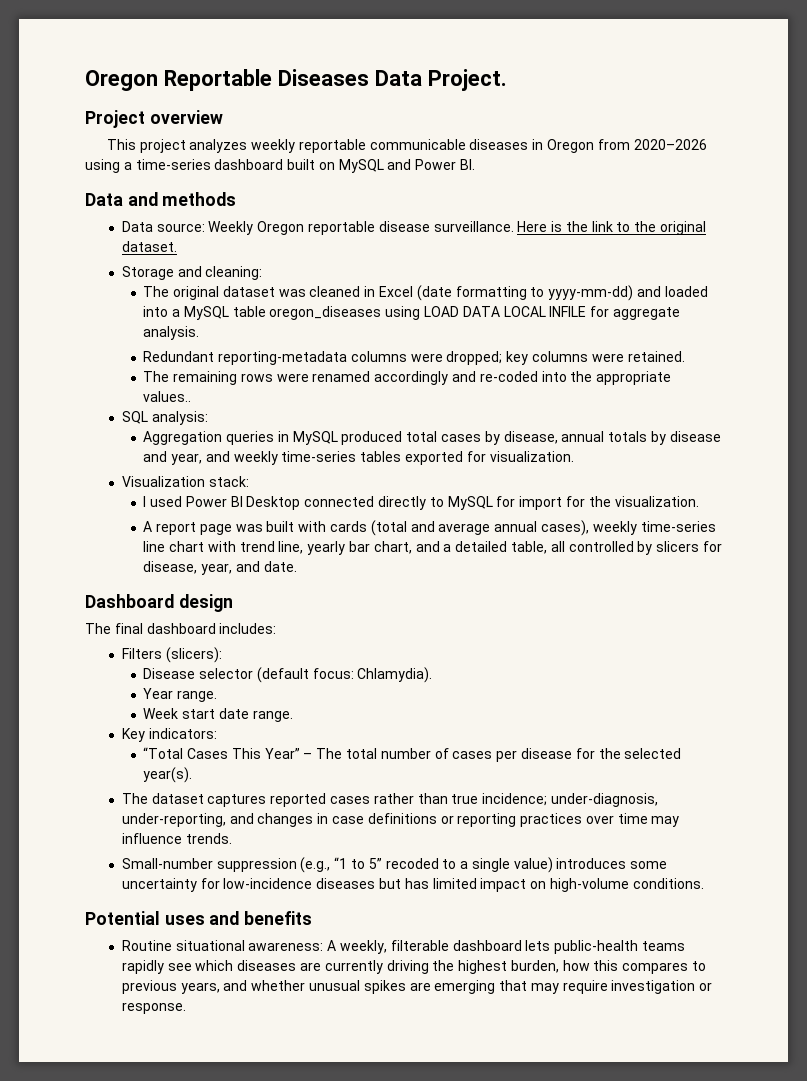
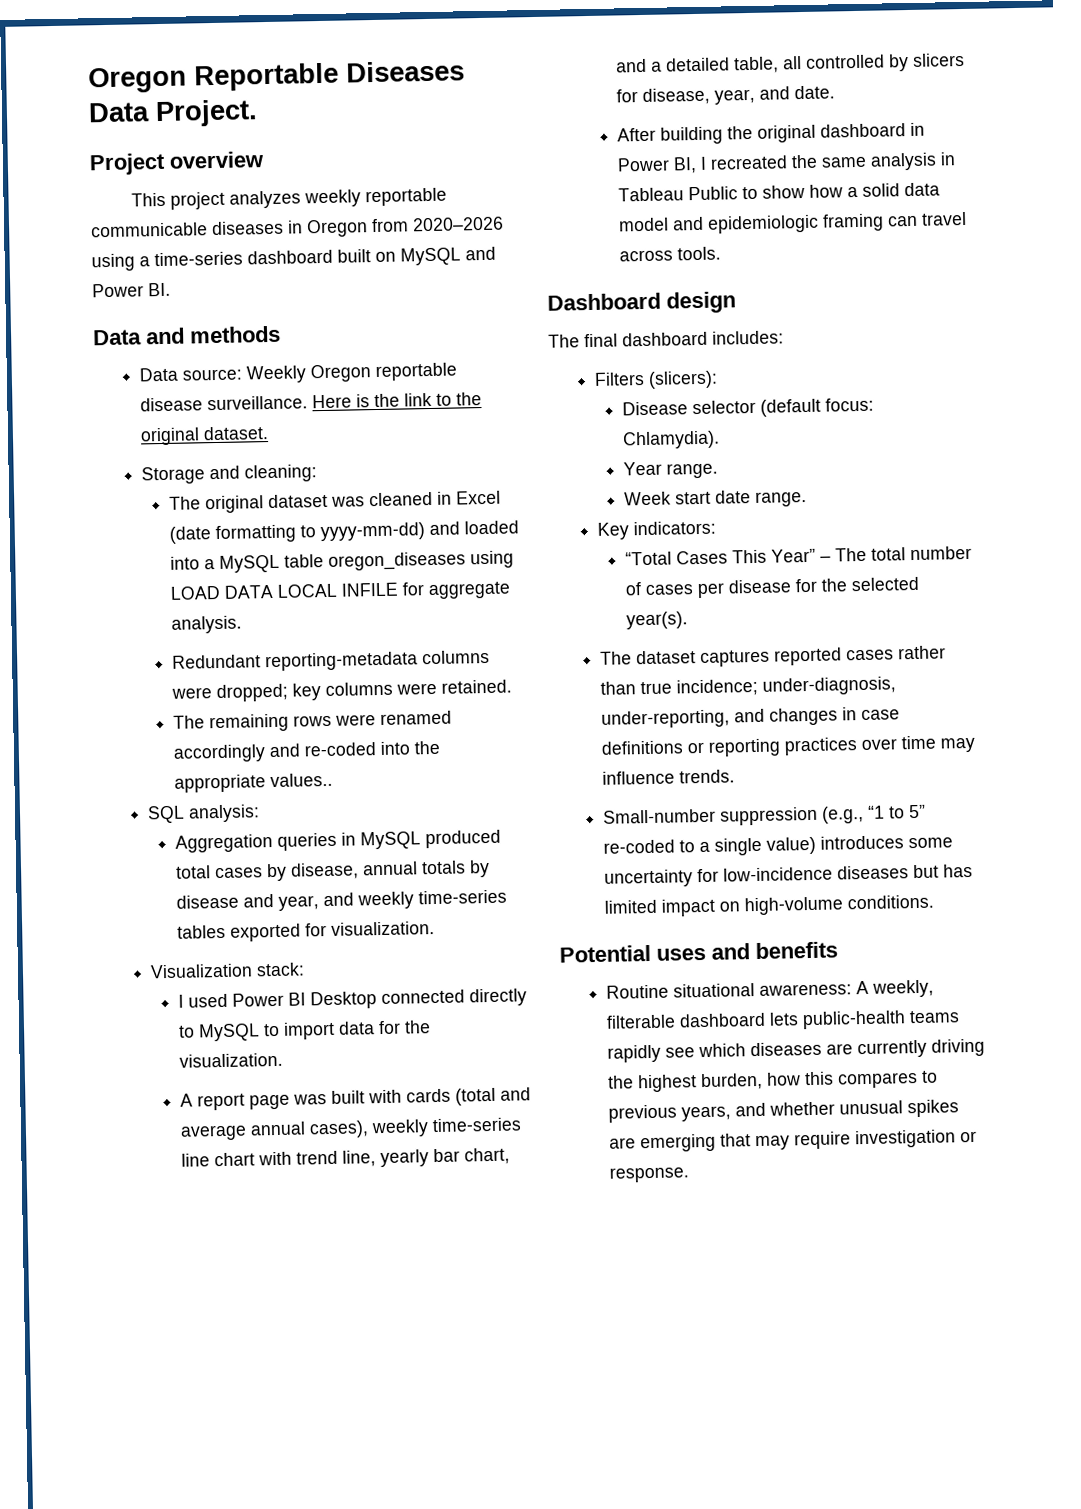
[496,496,563,510] for import -> [262,1021,375,1040] to import data
(297, 566) none -> [616,122,925,145] [616,152,956,174] [617,182,940,202] [618,211,967,234] [618,246,721,262] // After building the original dashboard in Power BI, I recreated the same analysis in Tableau Public to show how a solid data model and epidemiologic framing can travel across tools.
[385,858,439,869] recoded -> [603,839,676,854] re-coded

